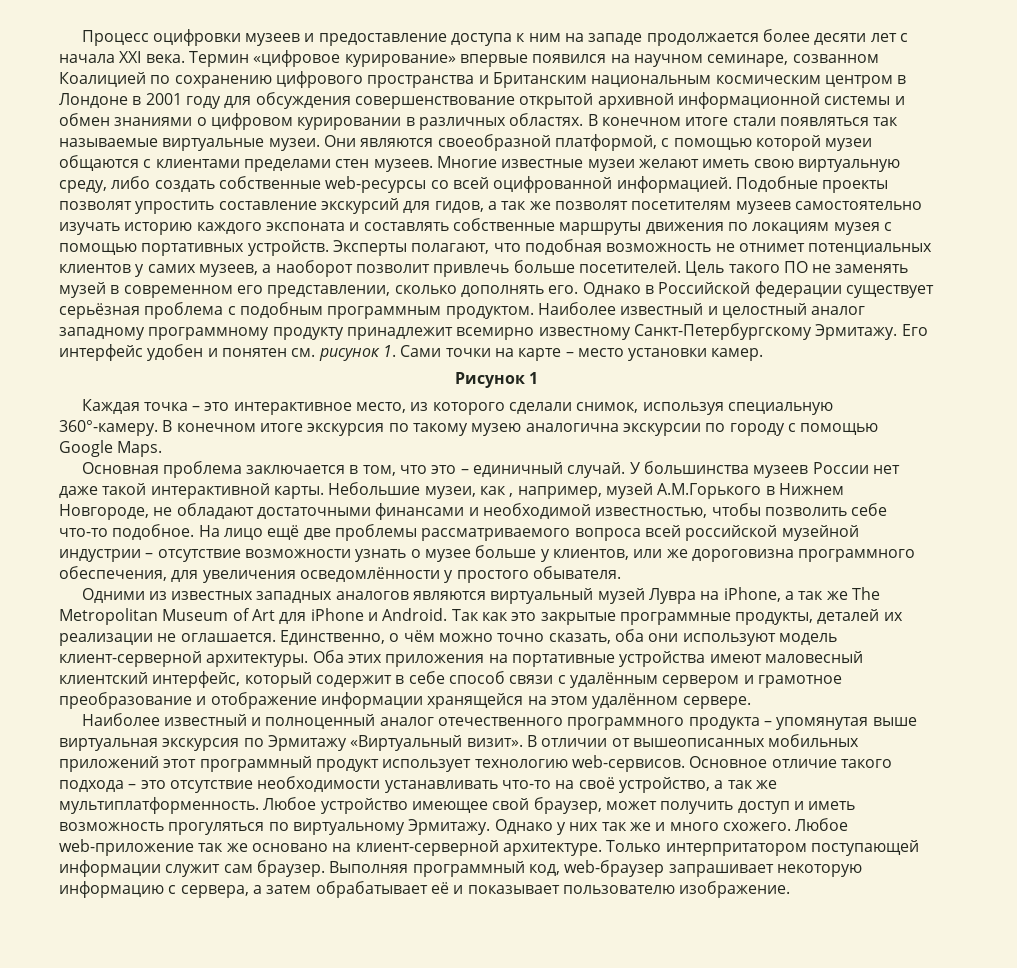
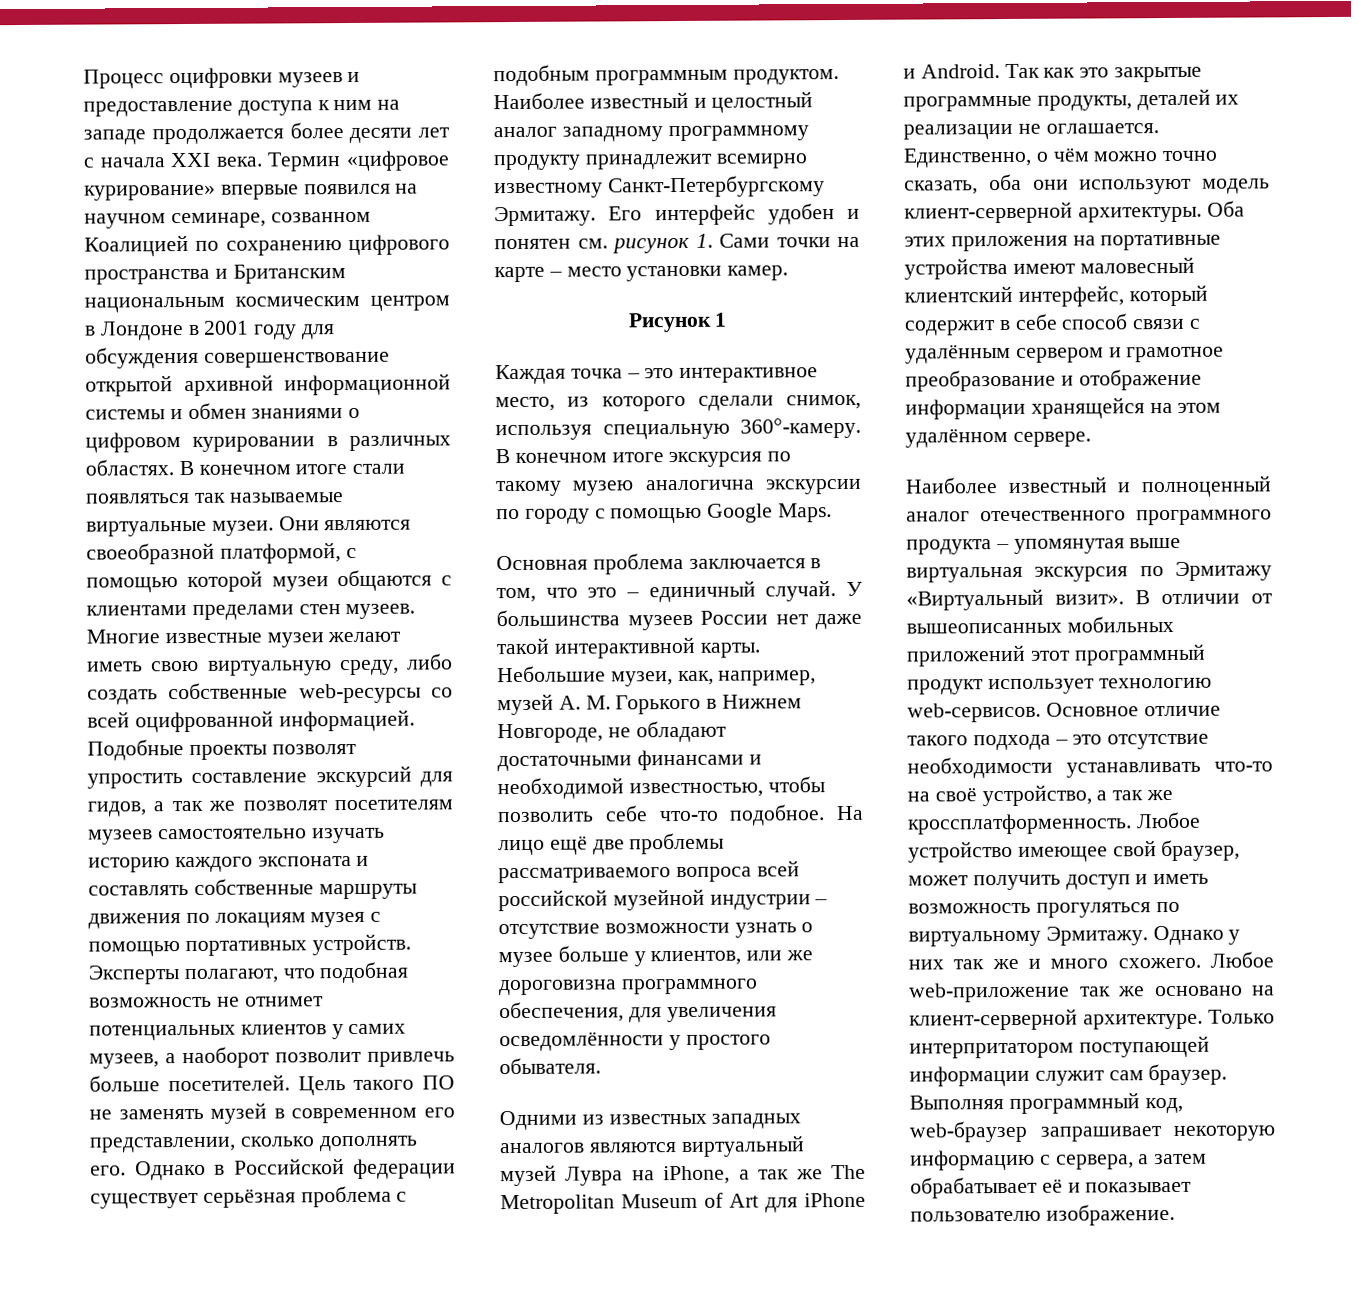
[479,483,762,499] как , например, музей А.М.Горького -> [677,670,817,686] [497,693,702,716] как, например, музей А. М. Горького
[59,797,259,814] мультиплатформенность. -> [907,813,1132,835] кроссплатформенность.

